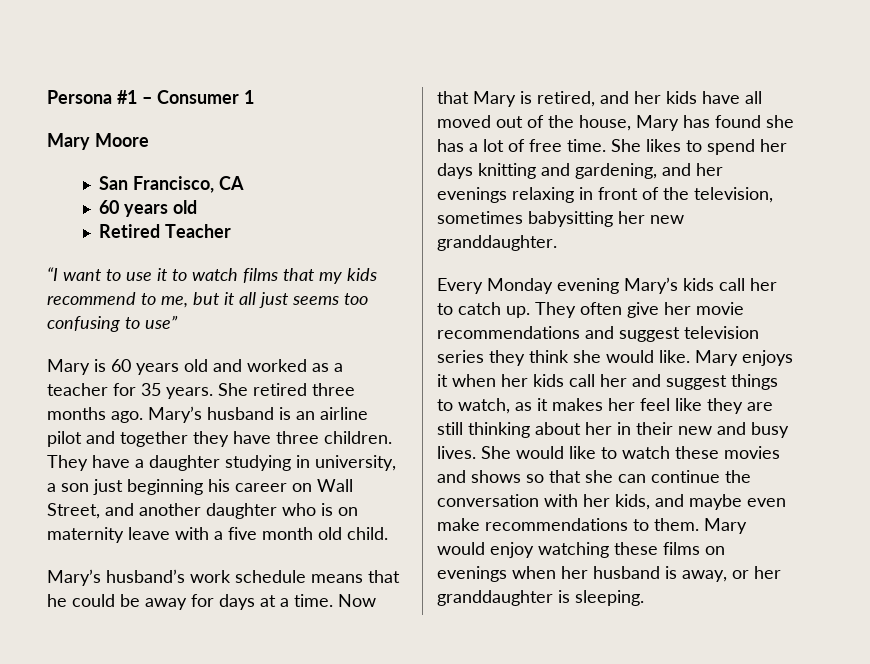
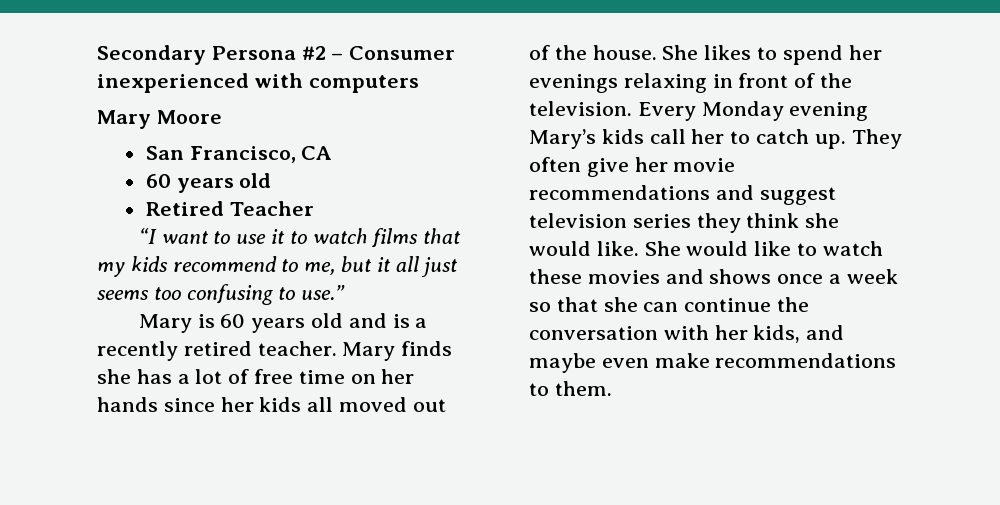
[47,90,254,104] Persona #1 – Consumer 1 -> [97,45,456,65] [97,73,419,93] Secondary Persona #2 – Consumer inexperienced with computers
[145,315,178,329] use” -> [301,285,346,300] use.”
[247,359,343,372] [47,383,355,399] [47,406,368,423] [47,431,392,447] [47,455,396,471] [47,479,353,495] [47,503,358,519] [47,527,388,543] [47,569,400,586] [47,594,376,610] [437,91,762,107] [437,115,761,131] worked as a teacher for 35 years. She retired three months ago. Mary’s husband is an airline pilot and together they have three children. They have a daughter studying in university, a son just beginning his career on Wall Street, and another daughter who is on maternity leave with a five month old child. // Mary’s husband’s work schedule means that he could be away for days at a time. Now that Mary is retired, and her kids have all moved out of the house, Mary has found -> [392,314,428,328] [97,341,453,361] is a recently retired teacher. Mary finds
[567,139,606,152] time. -> [298,369,415,384] [97,397,446,412] [529,45,657,60] time on her hands since her kids all moved out of the house.
[437,163,723,179] days knitting and gardening, and her -> (882, 52) none
[694,187,773,203] [437,211,684,227] [437,235,557,251] television, sometimes babysitting her new granddaughter. // -> [529,101,632,116] television.
[695,350,793,366] [437,374,778,390] [437,398,773,414] [437,422,789,438] [437,446,476,459] Mary enjoys it when her kids call her and suggest things to watch, as it makes her feel like they are still thinking about her in their new and busy lives. -> (639, 248) none
(521, 476) none -> [777,269,898,284] once a week
[704,518,747,534] [437,542,725,558] [437,566,781,582] [437,590,644,606] Mary would enjoy watching these films on evenings when her husband is away, or her granddaughter is sleeping. -> (612, 388) none

